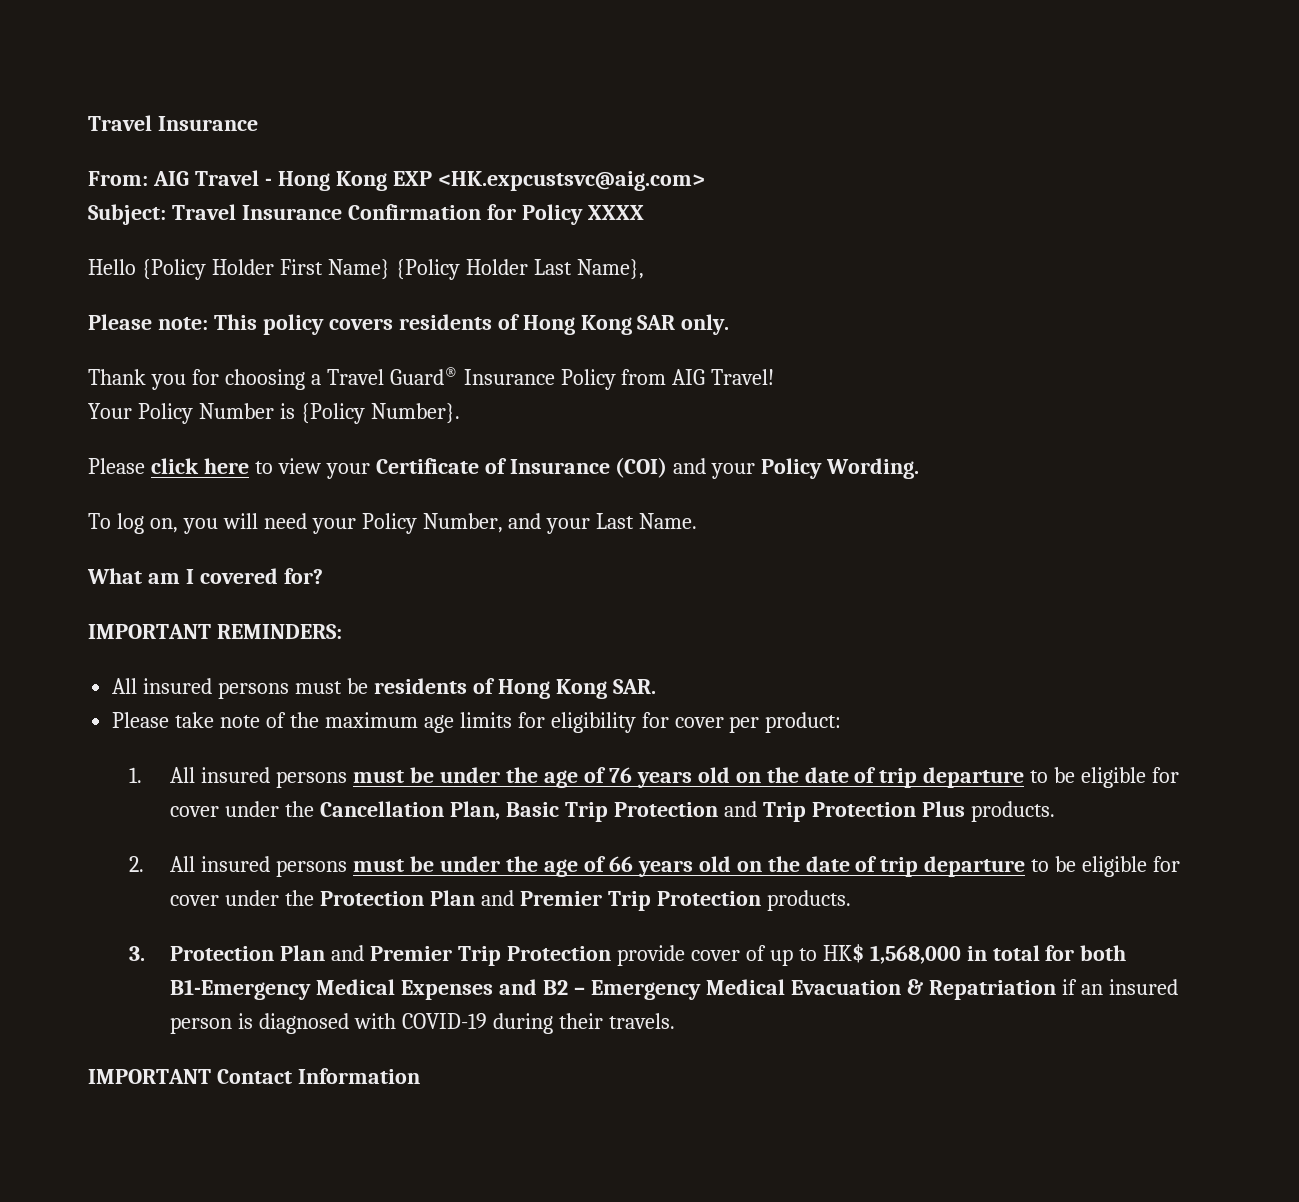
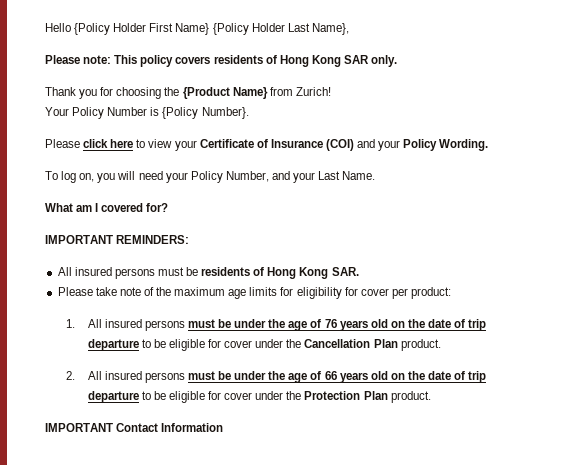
[88,115,258,131] [88,170,705,191] [88,204,644,225] Travel Insurance // From: AIG Travel - Hong Kong EXP <HK.expcustsvc@aig.com> // Subject: Travel Insurance Confirmation for Policy XXXX // -> (45, 27) none
[310,367,775,390] a Travel Guard® Insurance Policy from AIG Travel! -> [164,87,331,99] the {Product Name} from Zurich!
[450,801,1055,822] Plan, Basic Trip Protection and Trip Protection Plus products. -> [373,339,441,351] Plan product.
[481,890,851,911] [129,944,1127,966] [170,979,1178,1000] [170,1013,675,1034] and Premier Trip Protection products. // 3. Protection Plan and Premier Trip Protection provide cover of up to HK$ 1,568,000 in total for both B1-Emergency Medical Expenses and B2 – Emergency Medical Evacuation & Repatriation if an insured person is diagnosed with COVID-19 during their travels. -> [390,391,431,403] product.

